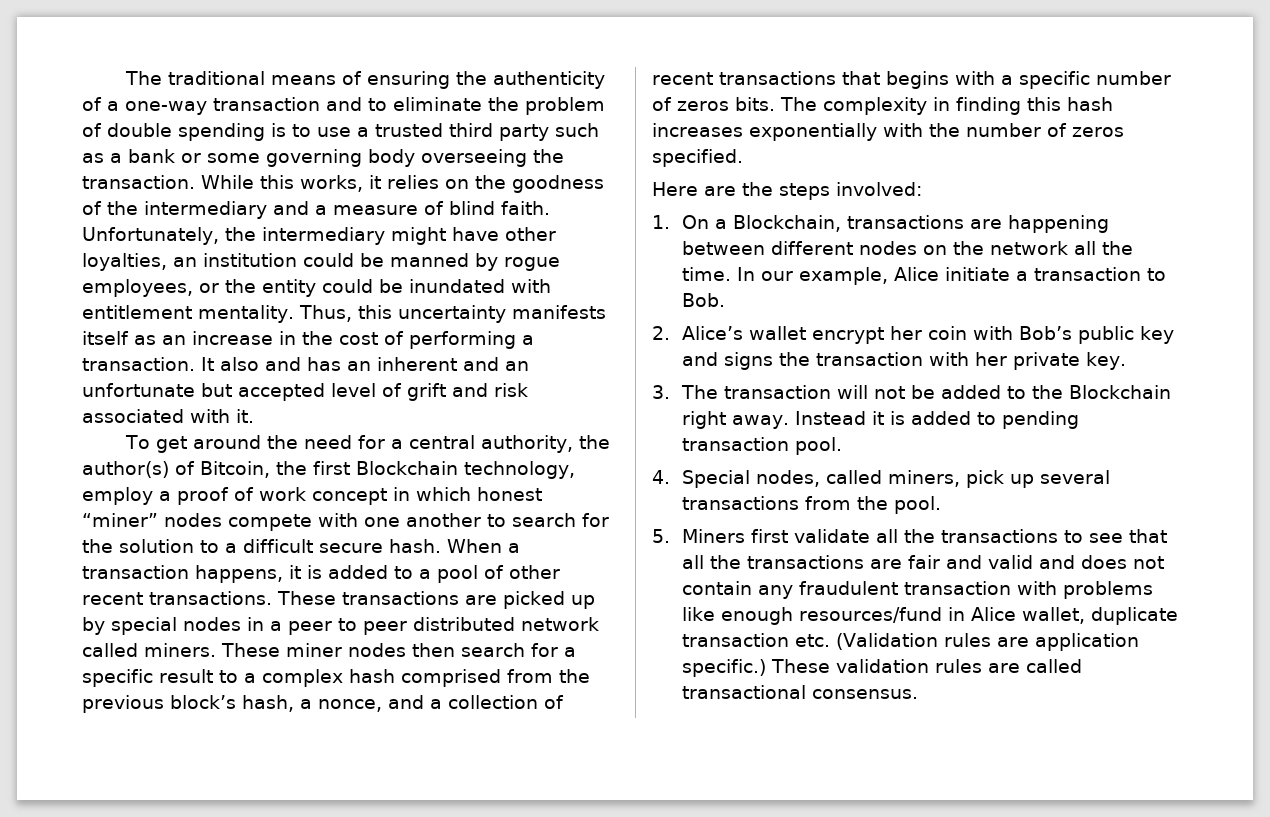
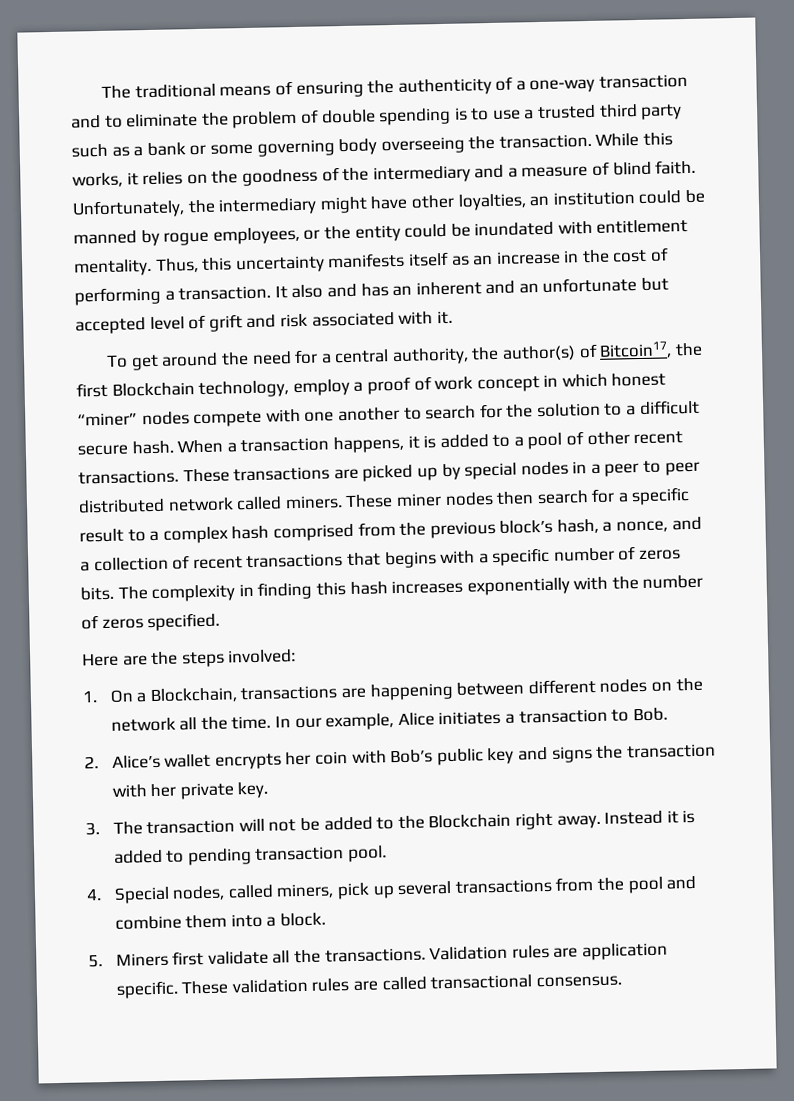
[200,461,270,478] Bitcoin, -> [599,341,673,359] Bitcoin17,
[945,267,1011,281] initiate -> [438,710,502,726] initiates
[812,327,885,344] encrypt -> [214,753,282,770] encrypts
[894,496,942,514] pool. -> [627,875,697,894] [114,912,327,930] pool and combine them into a block.
[941,529,1168,543] [682,555,1165,569] [682,581,1154,599] [682,607,1179,625] [682,633,939,650] transactions to see that all the transactions are fair and valid and does not contain any fraudulent transaction with problems like enough resources/fund in Alice wallet, duplicate transaction etc. (Validation -> [324,945,509,963] transactions. Validation
[682,659,767,677] specific.) -> [115,980,179,999] specific.

